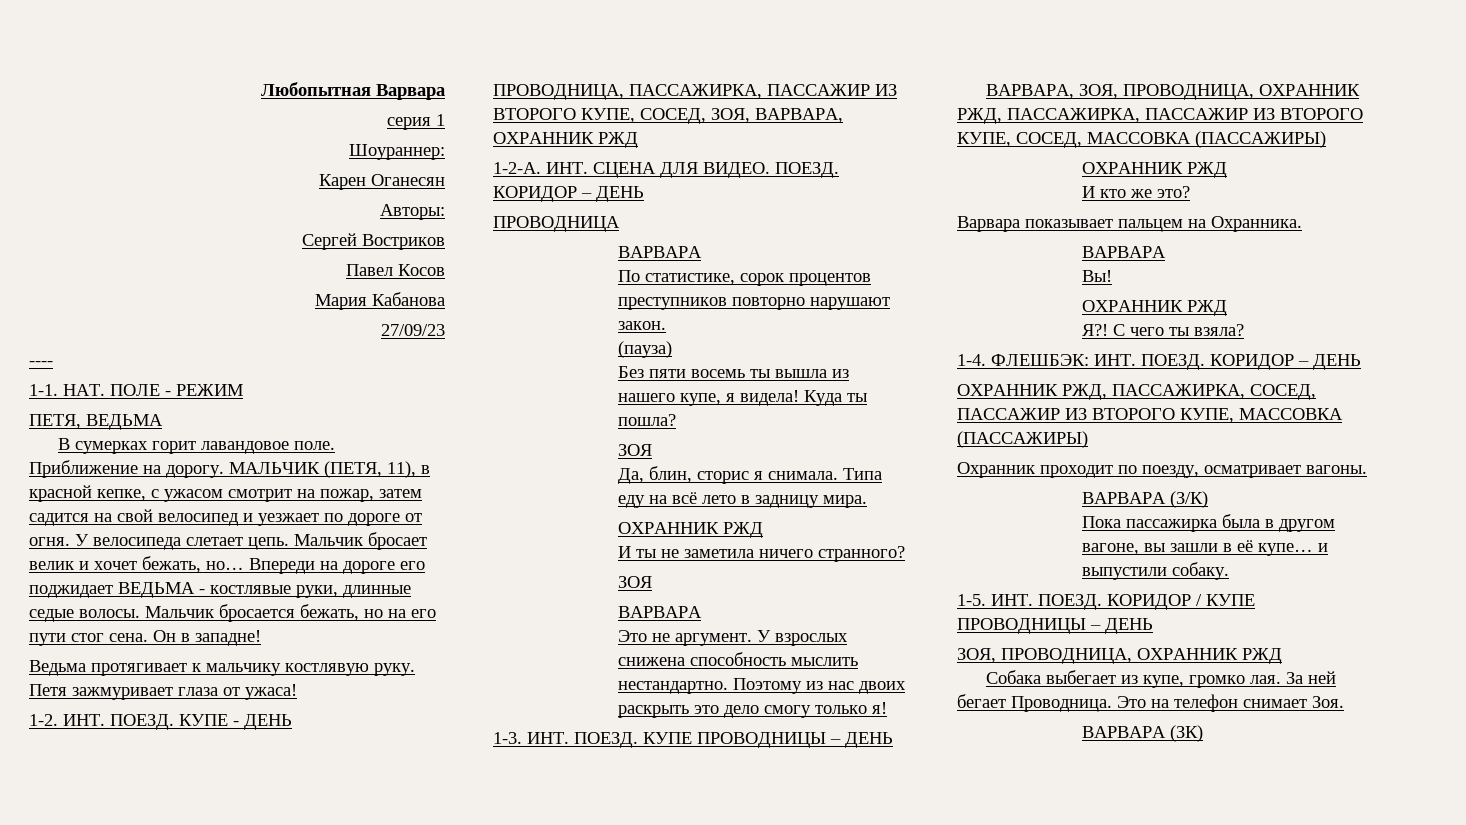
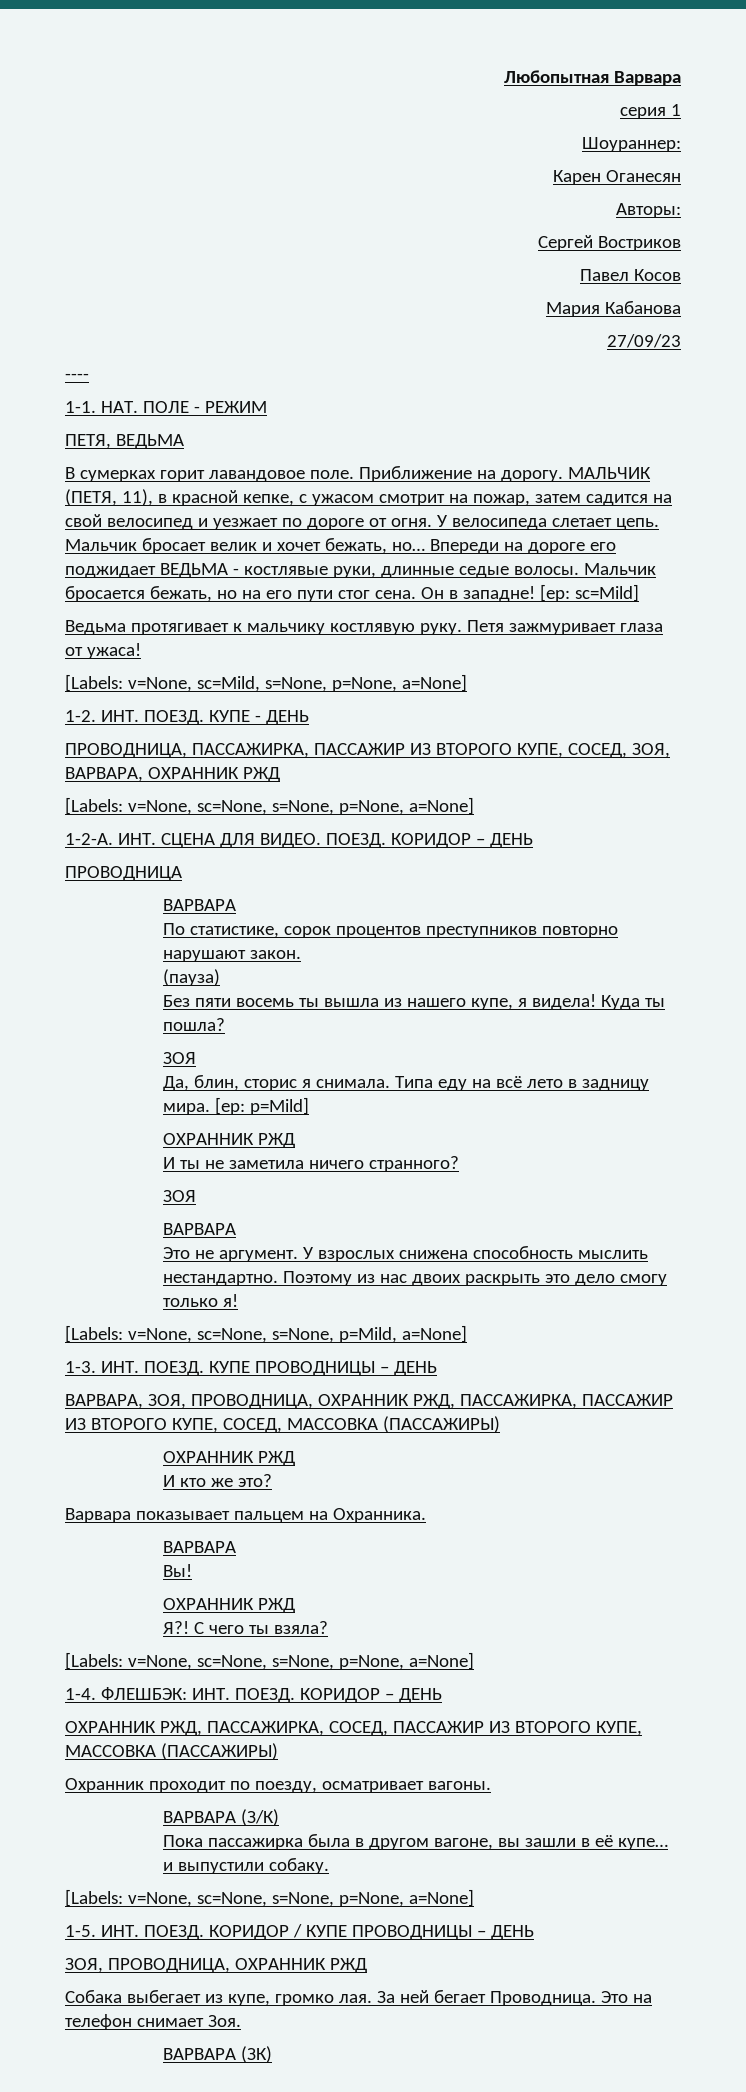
(261, 638) none -> [539,584,639,602] [ep: sc=Mild]
(297, 692) none -> [65,674,467,692] // [Labels: v=None, sc=Mild, s=None, p=None, a=None]
(638, 140) none -> [65,797,474,815] // [Labels: v=None, sc=None, s=None, p=None, a=None]
(867, 501) none -> [214,1097,309,1115] [ep: p=Mild]
(887, 708) none -> [65,1325,467,1343] // [Labels: v=None, sc=None, s=None, p=Mild, a=None]
(1244, 330) none -> [65,1652,474,1670] // [Labels: v=None, sc=None, s=None, p=None, a=None]
(1229, 571) none -> [65,1889,474,1907] // [Labels: v=None, sc=None, s=None, p=None, a=None]

